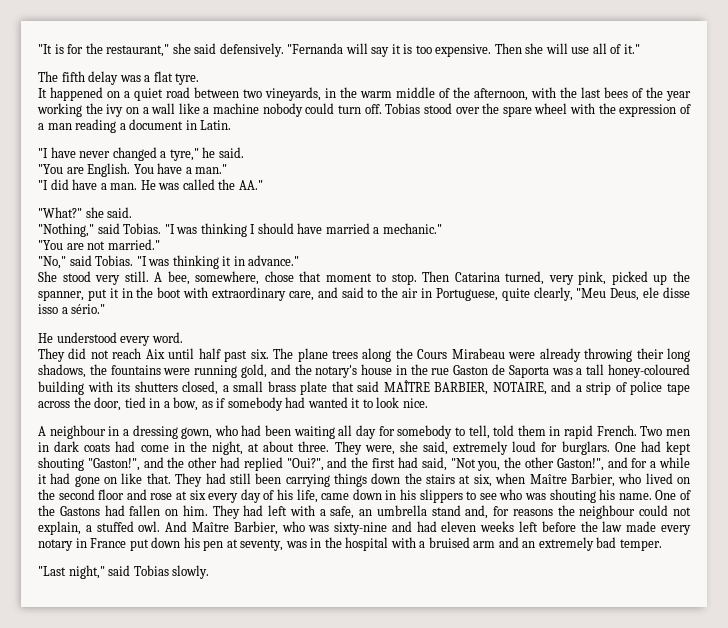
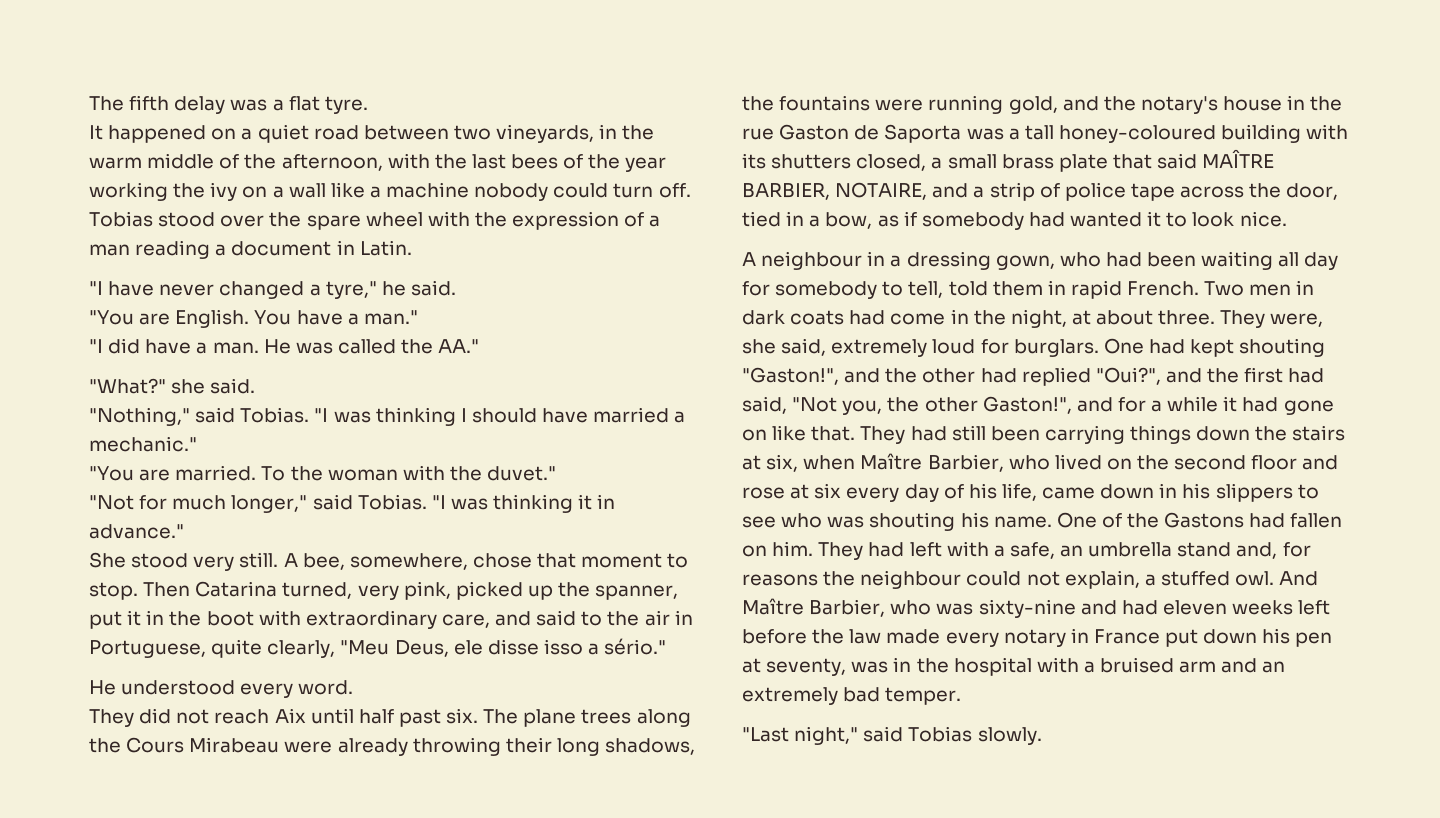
[38,43,640,57] "It is for the restaurant," she said defensively. "Fernanda will say it is too expensive. Then she will use all of it." // -> (89, 103) none
[87,239,160,250] [38,256,66,269] not married." // "No," -> [175,465,557,481] [89,495,308,513] married. To the woman with the duvet." // "Not for much longer,"

